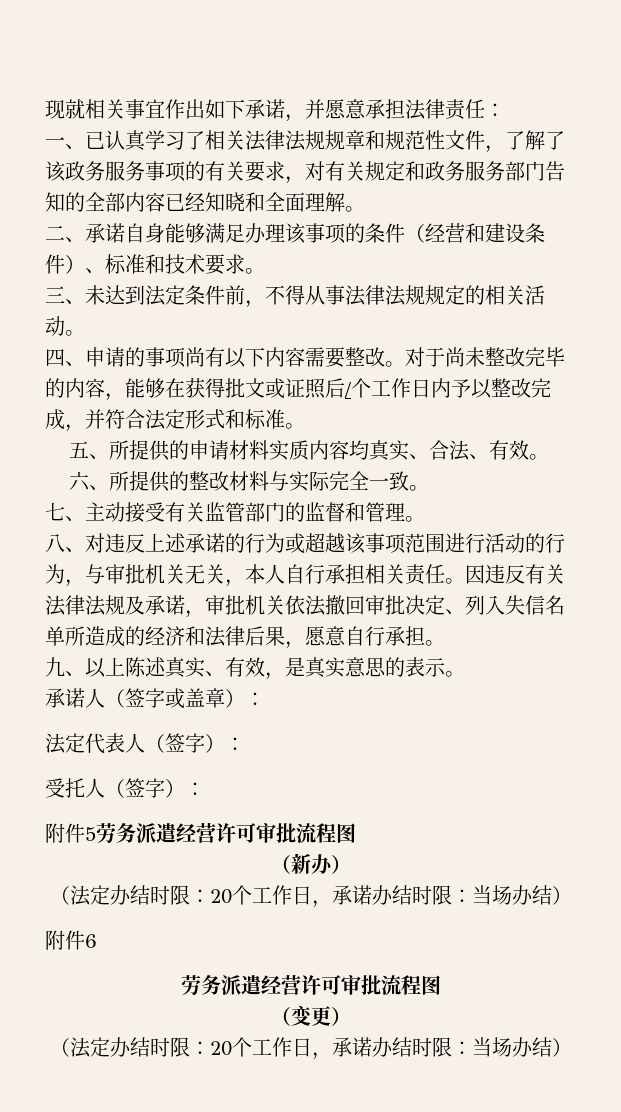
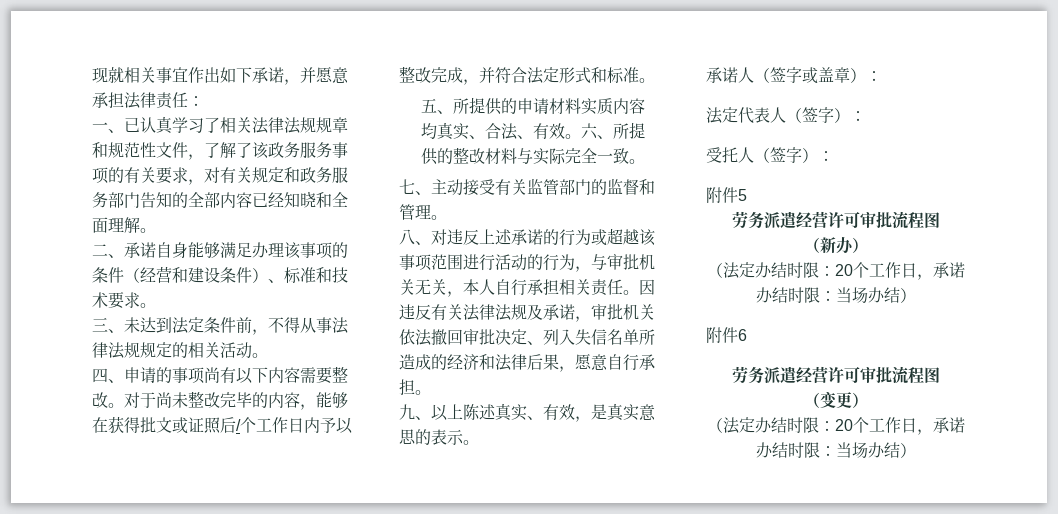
(96, 834) none -> (747, 195) //

